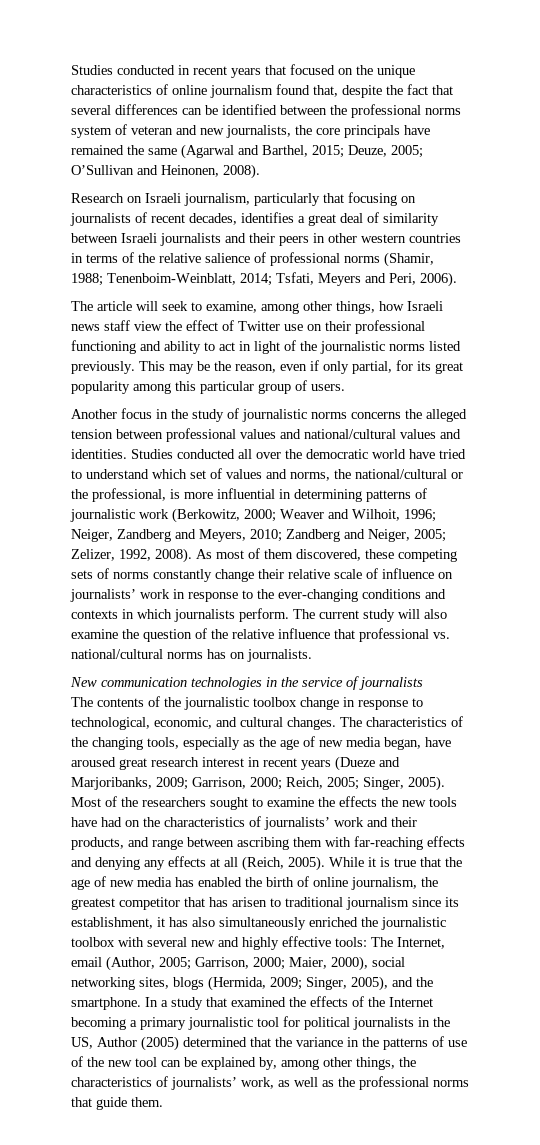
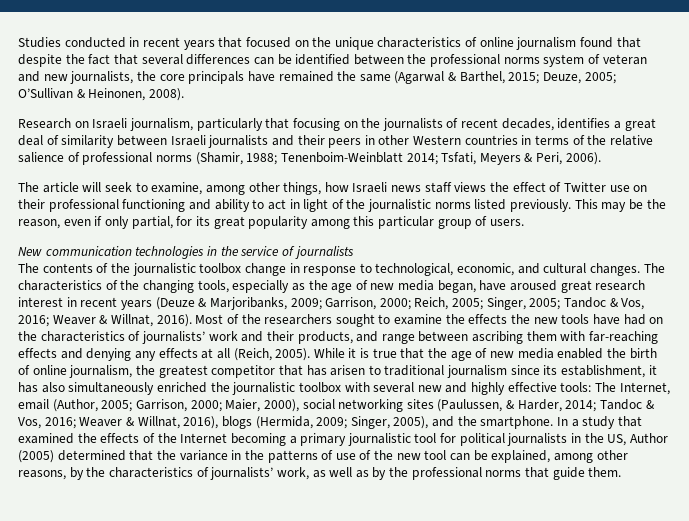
[313,85,338,97] that, -> [616,37,641,48] that
[238,145,259,155] and -> [448,72,458,81] &
[137,165,158,175] and -> [76,89,86,98] &
(416, 199) none -> [361,118,381,128] the
[361,234,406,243] western -> [413,135,462,145] Western
[107,273,236,285] Tenenboim-Weinblatt, -> [280,152,403,163] Tenenboim-Weinblatt
[365,273,386,283] and -> [524,153,534,162] &
[134,321,162,331] view -> [454,182,487,192] views
[71,408,467,422] [71,428,461,442] [71,449,466,459] [71,468,463,481] [71,488,427,502] [70,508,436,523] [71,529,446,542] [71,548,457,563] [71,568,453,582] [70,589,446,602] [71,608,447,622] [71,628,450,642] [71,649,312,662] // Another focus in the study of journalistic norms concerns the alleged tension between professional values and national/cultural values and identities. Studies conducted all over the democratic world have tried to understand which set of values and norms, the national/cultural or the professional, is more influential in determining patterns of journalistic work (Berkowitz, 2000; Weaver and Wilhoit, 1996; Neiger, Zandberg and Meyers, 2010; Zandberg and Neiger, 2005; Zelizer, 1992, 2008). As most of them discovered, these competing sets of norms constantly change their relative scale of influence on journalists’ work in response to the ever-changing conditions and contexts in which journalists perform. The current study will also examine the question of the relative influence that professional vs. national/cultural norms has on journalists. -> (525, 222) none
[335,756,400,771] (Dueze and -> [155,297,208,310] (Deuze &
[408,776,445,791] 2005). -> [529,297,645,310] [18,314,192,327] 2005; Tandoc & Vos, 2016; Weaver & Willnat, 2016).
[175,877,194,887] has -> (554, 353) none
[139,977,169,989] sites, -> [406,399,655,412] [18,416,219,429] sites (Paulussen, & Harder, 2014; Tandoc & Vos, 2016; Weaver & Willnat, 2016),
[201,1057,395,1070] explained by, among other things, -> [491,450,628,463] [18,467,84,480] explained, among other reasons, by
(334, 1083) none -> [372,467,387,480] by

